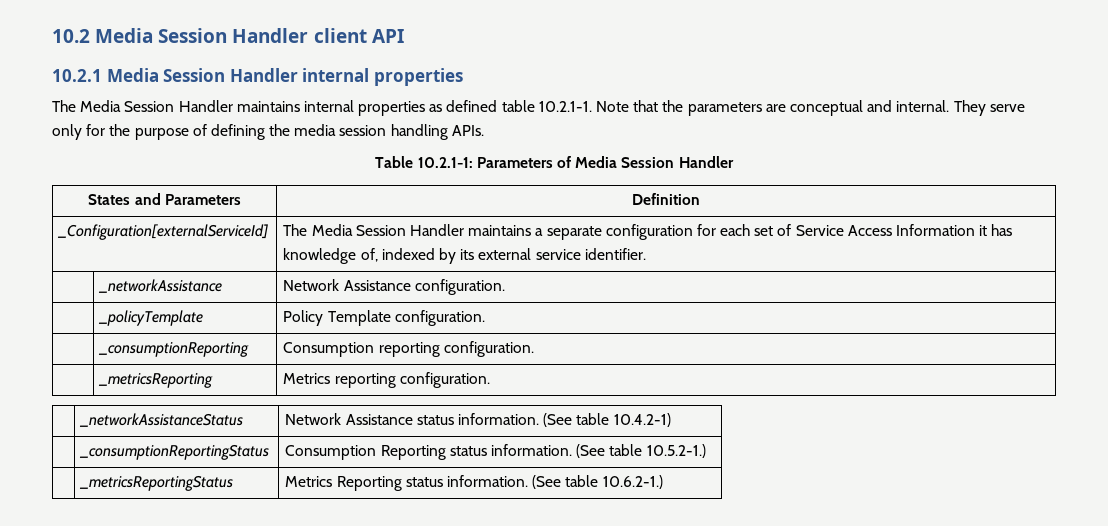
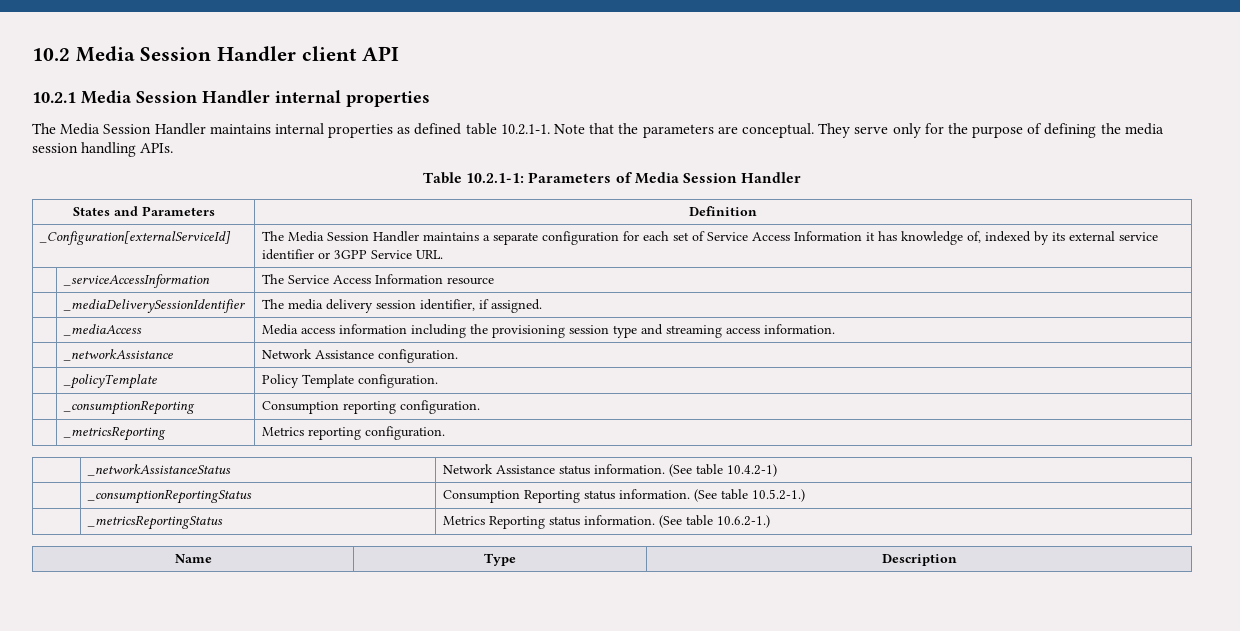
[789,100,950,116] conceptual and internal. -> [741,123,814,138] conceptual.
[584,248,646,260] identifier. -> [262,249,444,260] [63,274,211,288] [262,274,495,285] [63,299,246,313] [262,299,543,313] [63,324,143,336] [262,324,836,338] identifier or 3GPP Service URL. // | _serviceAccessInformation | The Service Access Information resource // | _mediaDeliverySessionIdentifier | The media delivery session identifier, if assigned. // | _mediaAccess | Media access information including the provisioning session type and streaming access information.
(663, 482) none -> [174,554,212,563] [484,553,516,566] [881,554,957,566] // Name | Type | Description

